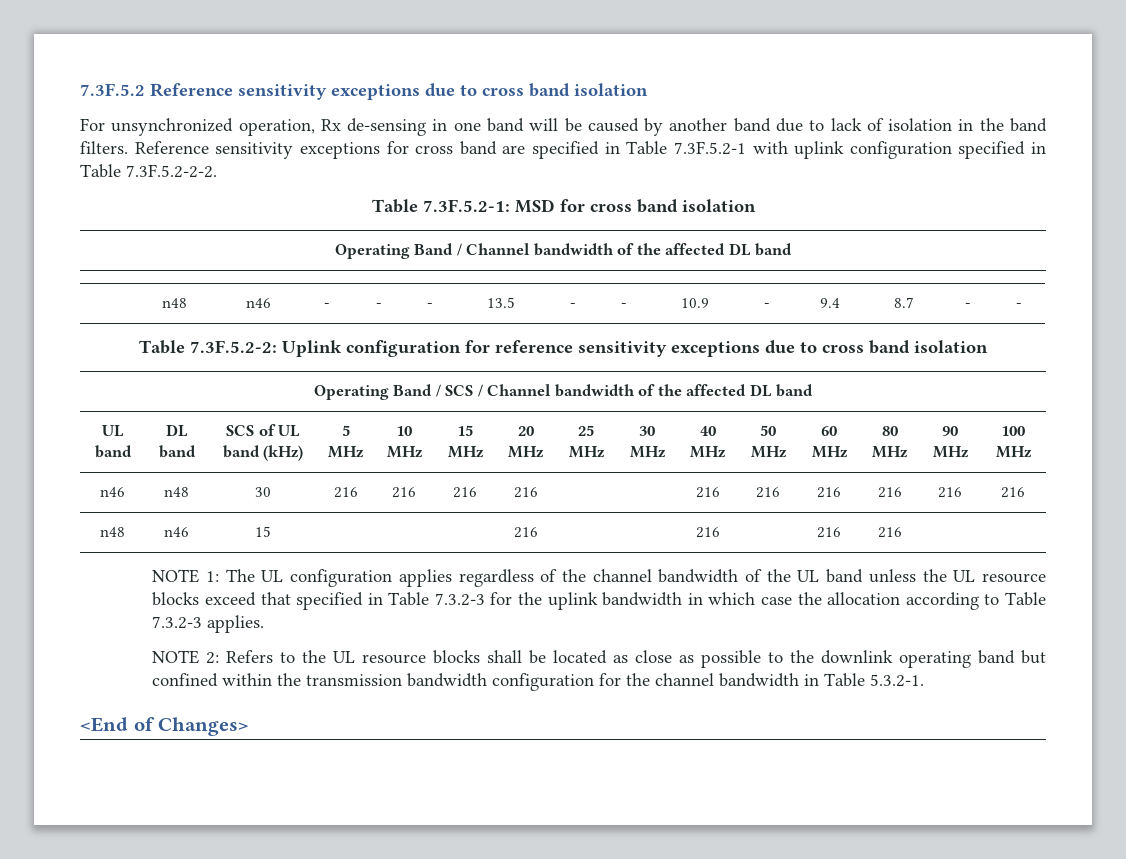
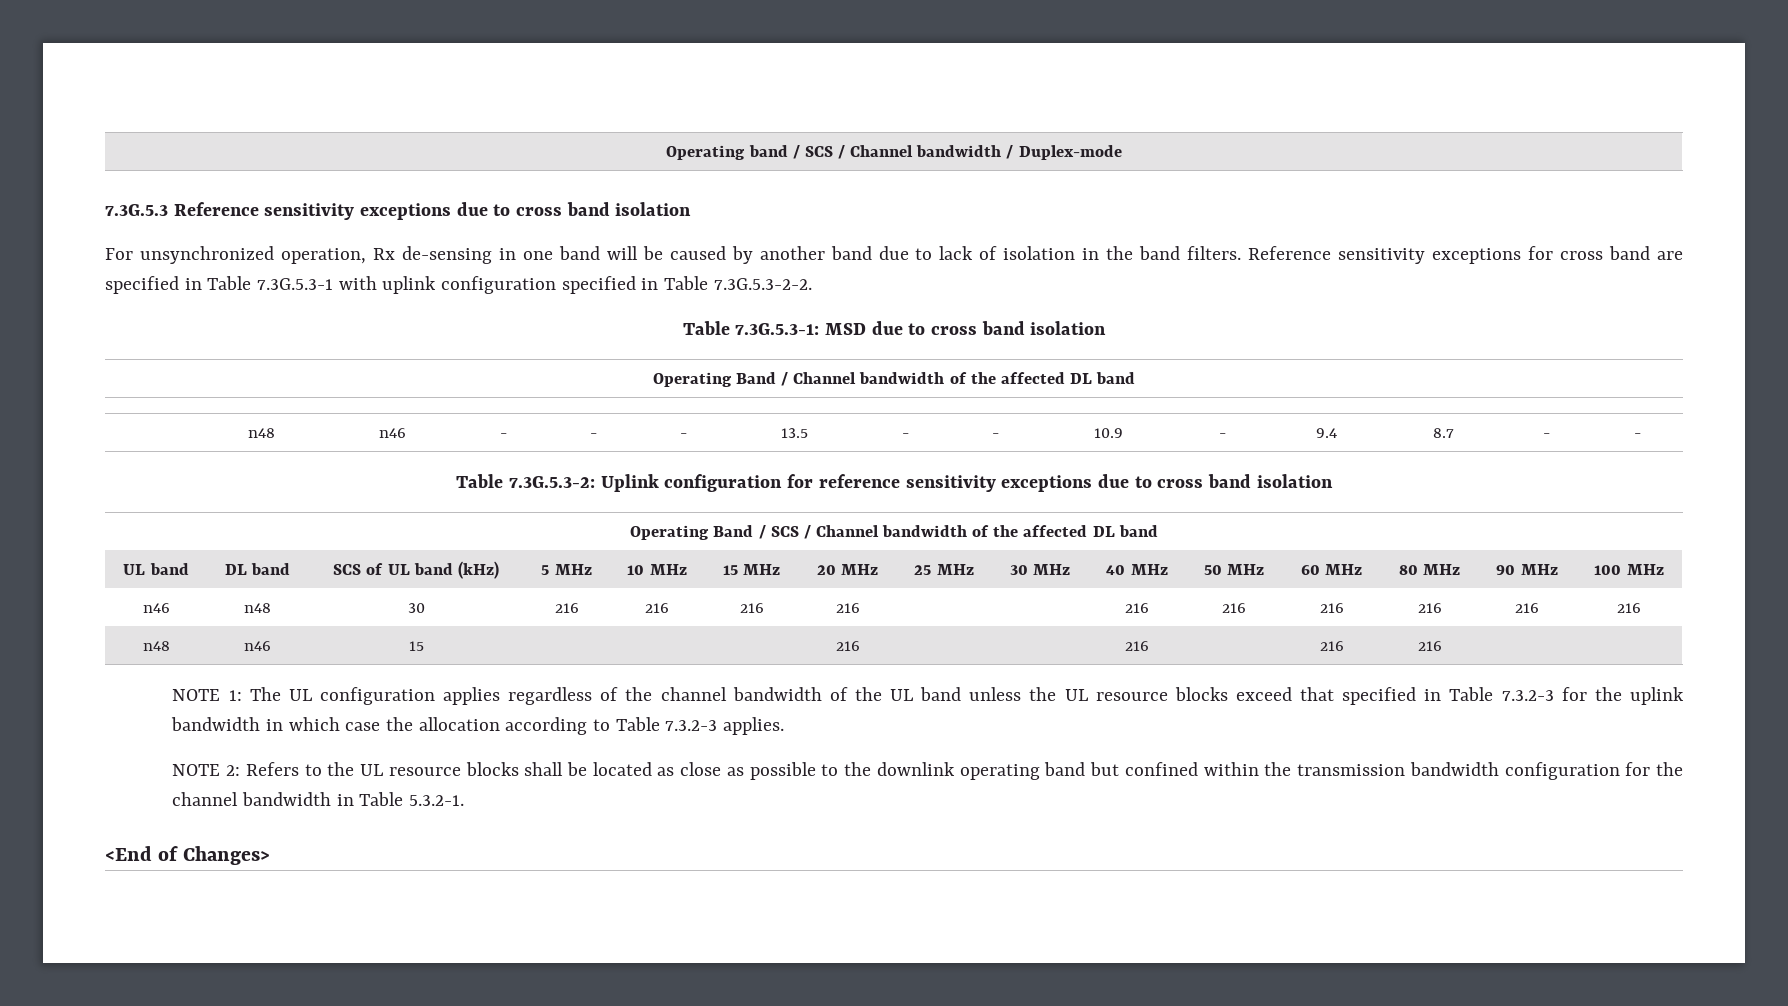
[80,83,145,96] 7.3F.5.2 -> [666,145,1122,160] [105,204,168,216] Operating band / SCS / Channel bandwidth / Duplex-mode // 7.3G.5.3
[673,141,746,155] 7.3F.5.2-1 -> [257,278,334,290] 7.3G.5.3-1
[126,164,217,178] [371,199,585,213] 7.3F.5.2-2-2. // Table 7.3F.5.2-1: MSD for -> [713,278,812,290] [682,321,926,335] 7.3G.5.3-2-2. // Table 7.3G.5.3-1: MSD due to
[190,340,277,353] 7.3F.5.2-2: -> [509,476,596,488] 7.3G.5.3-2:

